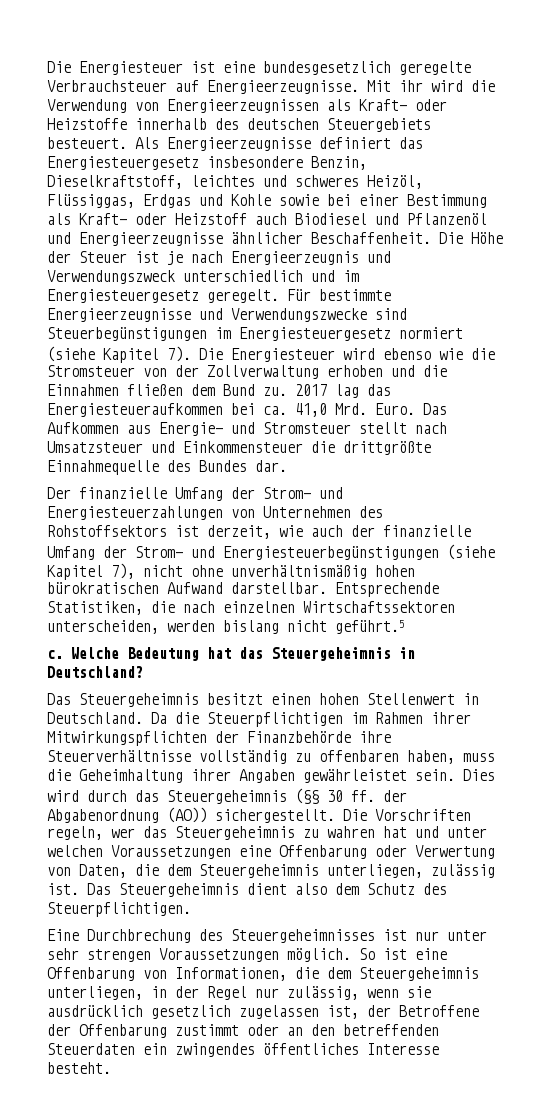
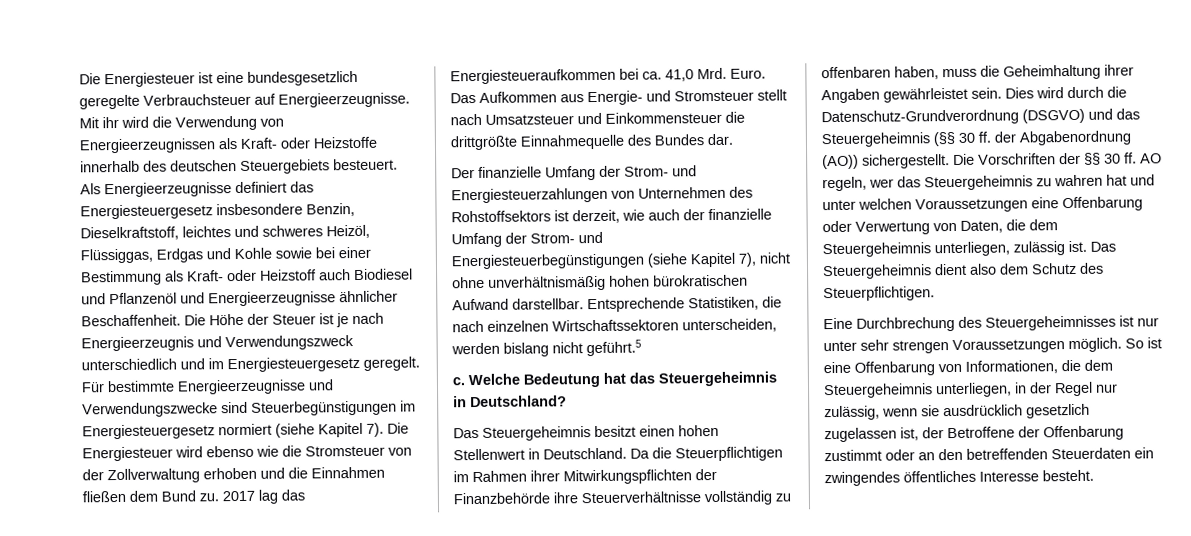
(127, 796) none -> [1107,86,1127,98] [821,108,1113,126] die Datenschutz-Grundverordnung (DSGVO) und
(471, 815) none -> [1059,152,1162,165] der §§ 30 ff. AO

